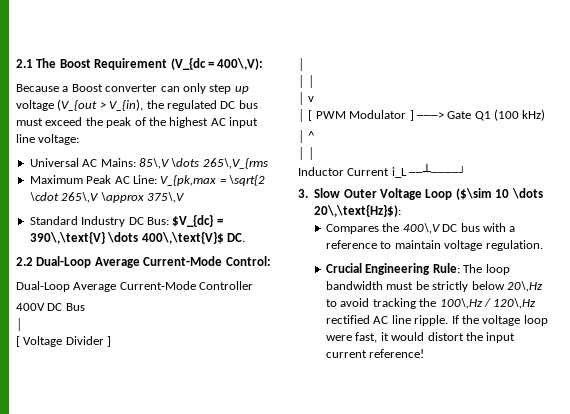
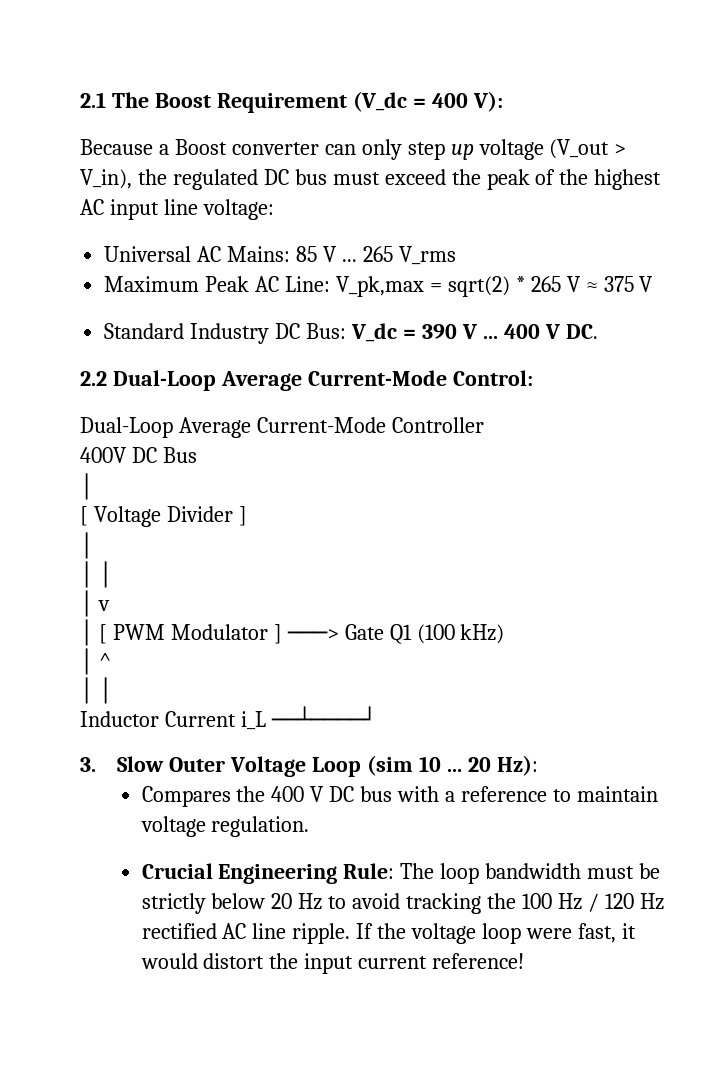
[170,57,264,70] (V_{dc = 400\,V): -> [352,91,503,112] (V_dc = 400 V):
[57,99,144,111] (V_{out > V_{in), -> [549,139,627,159] [80,169,132,189] (V_out > V_in),
[138,158,268,169] 85\,V \dots 265\,V_{rms -> [296,246,456,265] 85 V ... 265 V_rms
[160,175,265,186] [29,192,184,203] [29,214,223,227] [29,231,224,244] V_{pk,max = \sqrt{2 \cdot 265\,V \approx 375\,V // Standard Industry DC Bus: $V_{dc} = 390\,\text{V} \dots 400\,\text{V}$ -> [335,276,654,297] [104,323,560,344] V_pk,max = sqrt(2) * 265 V ≈ 375 V // Standard Industry DC Bus: V_dc = 390 V ... 400 V
[455,188,543,200] [314,204,402,217] ($\sim 10 \dots 20\,\text{Hz}$): -> [367,755,538,776] (sim 10 ... 20 Hz):
[402,223,440,234] 400\,V -> [271,786,325,802] 400 V
[506,281,543,292] 20\,Hz -> [271,893,323,910] 20 Hz
[439,298,537,309] 100\,Hz / 120\,Hz -> [522,893,664,912] 100 Hz / 120 Hz

